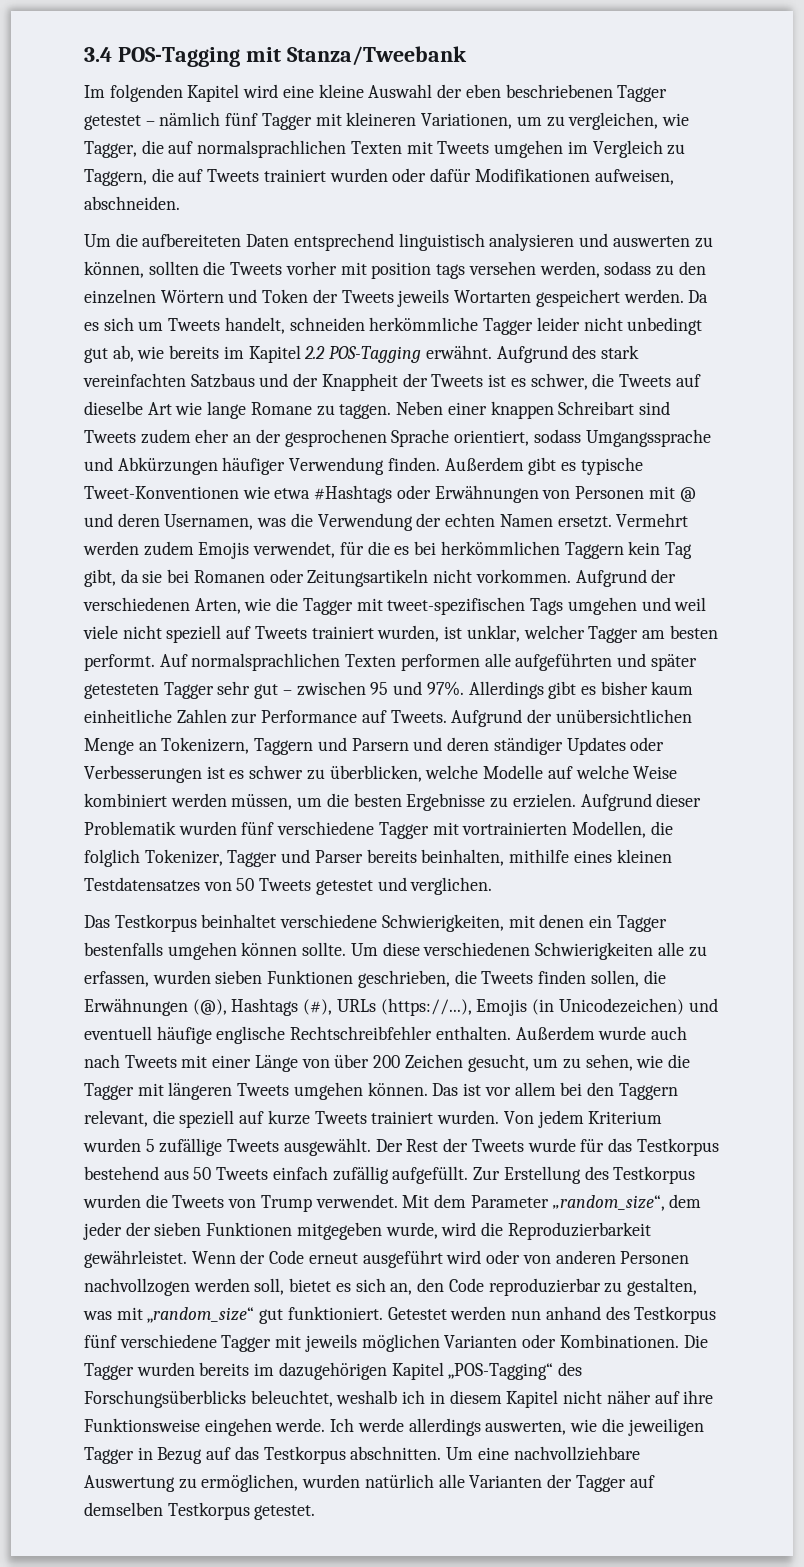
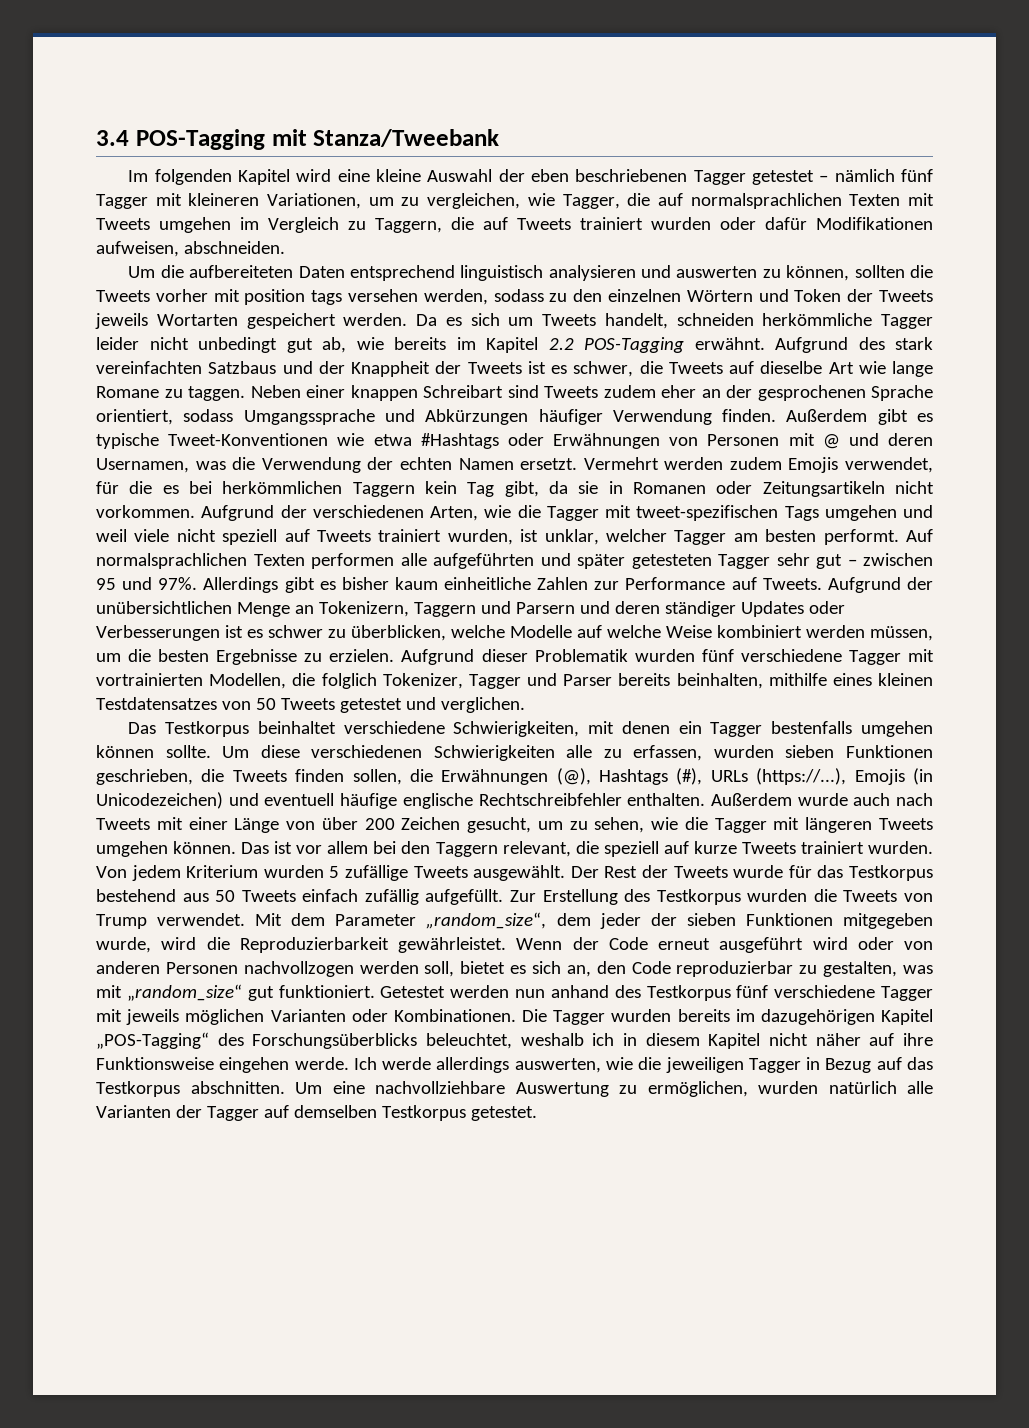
[167,569,190,583] bei -> [608,481,623,494] in

